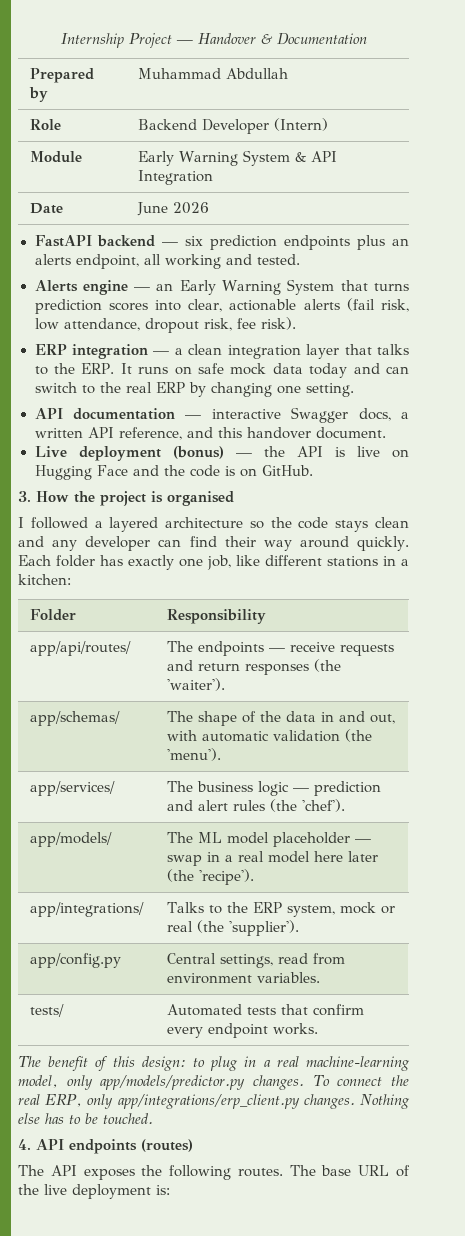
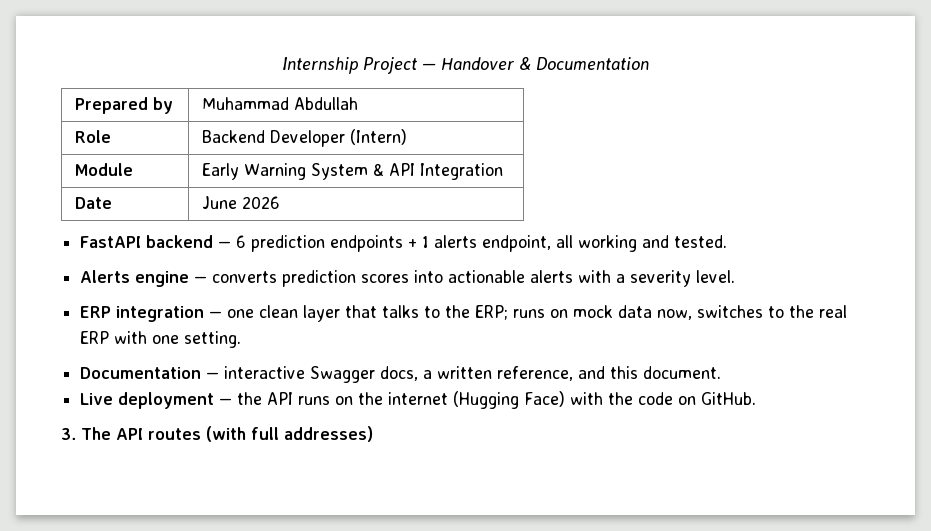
[185,236,204,246] six -> [236,235,247,248] 6
[357,235,409,250] plus an -> [408,236,430,248] + 1
[156,279,409,295] an Early Warning System that turns -> [212,271,278,283] converts
[188,299,223,312] clear, -> (444, 276) none
[346,298,410,312] [34,317,296,333] (fail risk, low attendance, dropout risk, fee risk). -> [578,270,736,287] with a severity level.
[174,344,301,359] a clean integration -> [227,305,299,318] one clean
[81,363,224,375] ERP. It runs on safe -> [475,305,569,320] ERP; runs on
[309,363,410,378] [34,382,77,393] today and can switch -> [657,305,764,320] now, switches
[188,382,272,397] by changing -> [114,331,148,344] with
[34,408,175,420] API documentation -> [80,367,202,379] Documentation
[87,427,114,438] API -> (493, 372) none
[246,427,311,439] handover -> (639, 372) none
[172,446,224,459] (bonus) -> (215, 400) none
[334,446,409,458] [34,465,235,480] is live on Hugging Face and the code is -> [298,391,674,409] runs on the internet (Hugging Face) with the code
[36,491,234,506] [18,517,409,532] [18,536,410,551] [18,555,409,570] [18,574,71,585] [29,609,76,621] [166,609,266,624] [29,641,131,656] [166,641,394,656] [166,659,341,675] [166,678,225,691] [29,711,120,726] [166,711,395,726] [166,729,372,742] [166,748,221,761] [29,781,115,796] [166,781,381,796] [166,799,345,812] [29,832,112,847] [166,832,371,847] [166,851,378,866] [166,869,254,885] [29,902,144,917] [166,902,395,917] [166,920,299,936] [29,953,121,968] [166,953,345,968] [166,972,320,984] [29,1004,64,1017] [166,1004,364,1016] [166,1023,318,1038] [18,1056,410,1071] [18,1075,409,1090] [18,1094,410,1109] [18,1113,153,1124] [18,1139,193,1154] [18,1165,410,1180] [18,1184,170,1199] How the project is organised // I followed a layered architecture so the code stays clean and any developer can find their way around quickly. Each folder has exactly one job, like different stations in a kitchen: // Folder | Responsibility // app/api/routes/ | The endpoints — receive requests and return responses (the 'waiter'). // app/schemas/ | The shape of the data in and out, with automatic validation (the 'menu'). // app/services/ | The business logic — prediction and alert rules (the 'chef'). // app/models/ | The ML model placeholder — swap in a real model here later (the 'recipe'). // app/integrations/ | Talks to the ERP system, mock or real (the 'supplier'). // app/config.py | Central settings, read from environment variables. // tests/ | Automated tests that confirm every endpoint works. // The benefit of this design: to plug in a real machine-learning model, only app/models/predictor.py changes. To connect the real ERP, only app/integrations/erp_client.py changes. Nothing else has to be touched. // 4. API endpoints (routes) // The API exposes the following routes. The base URL of the live deployment is: -> [81,426,373,442] The API routes (with full addresses)

